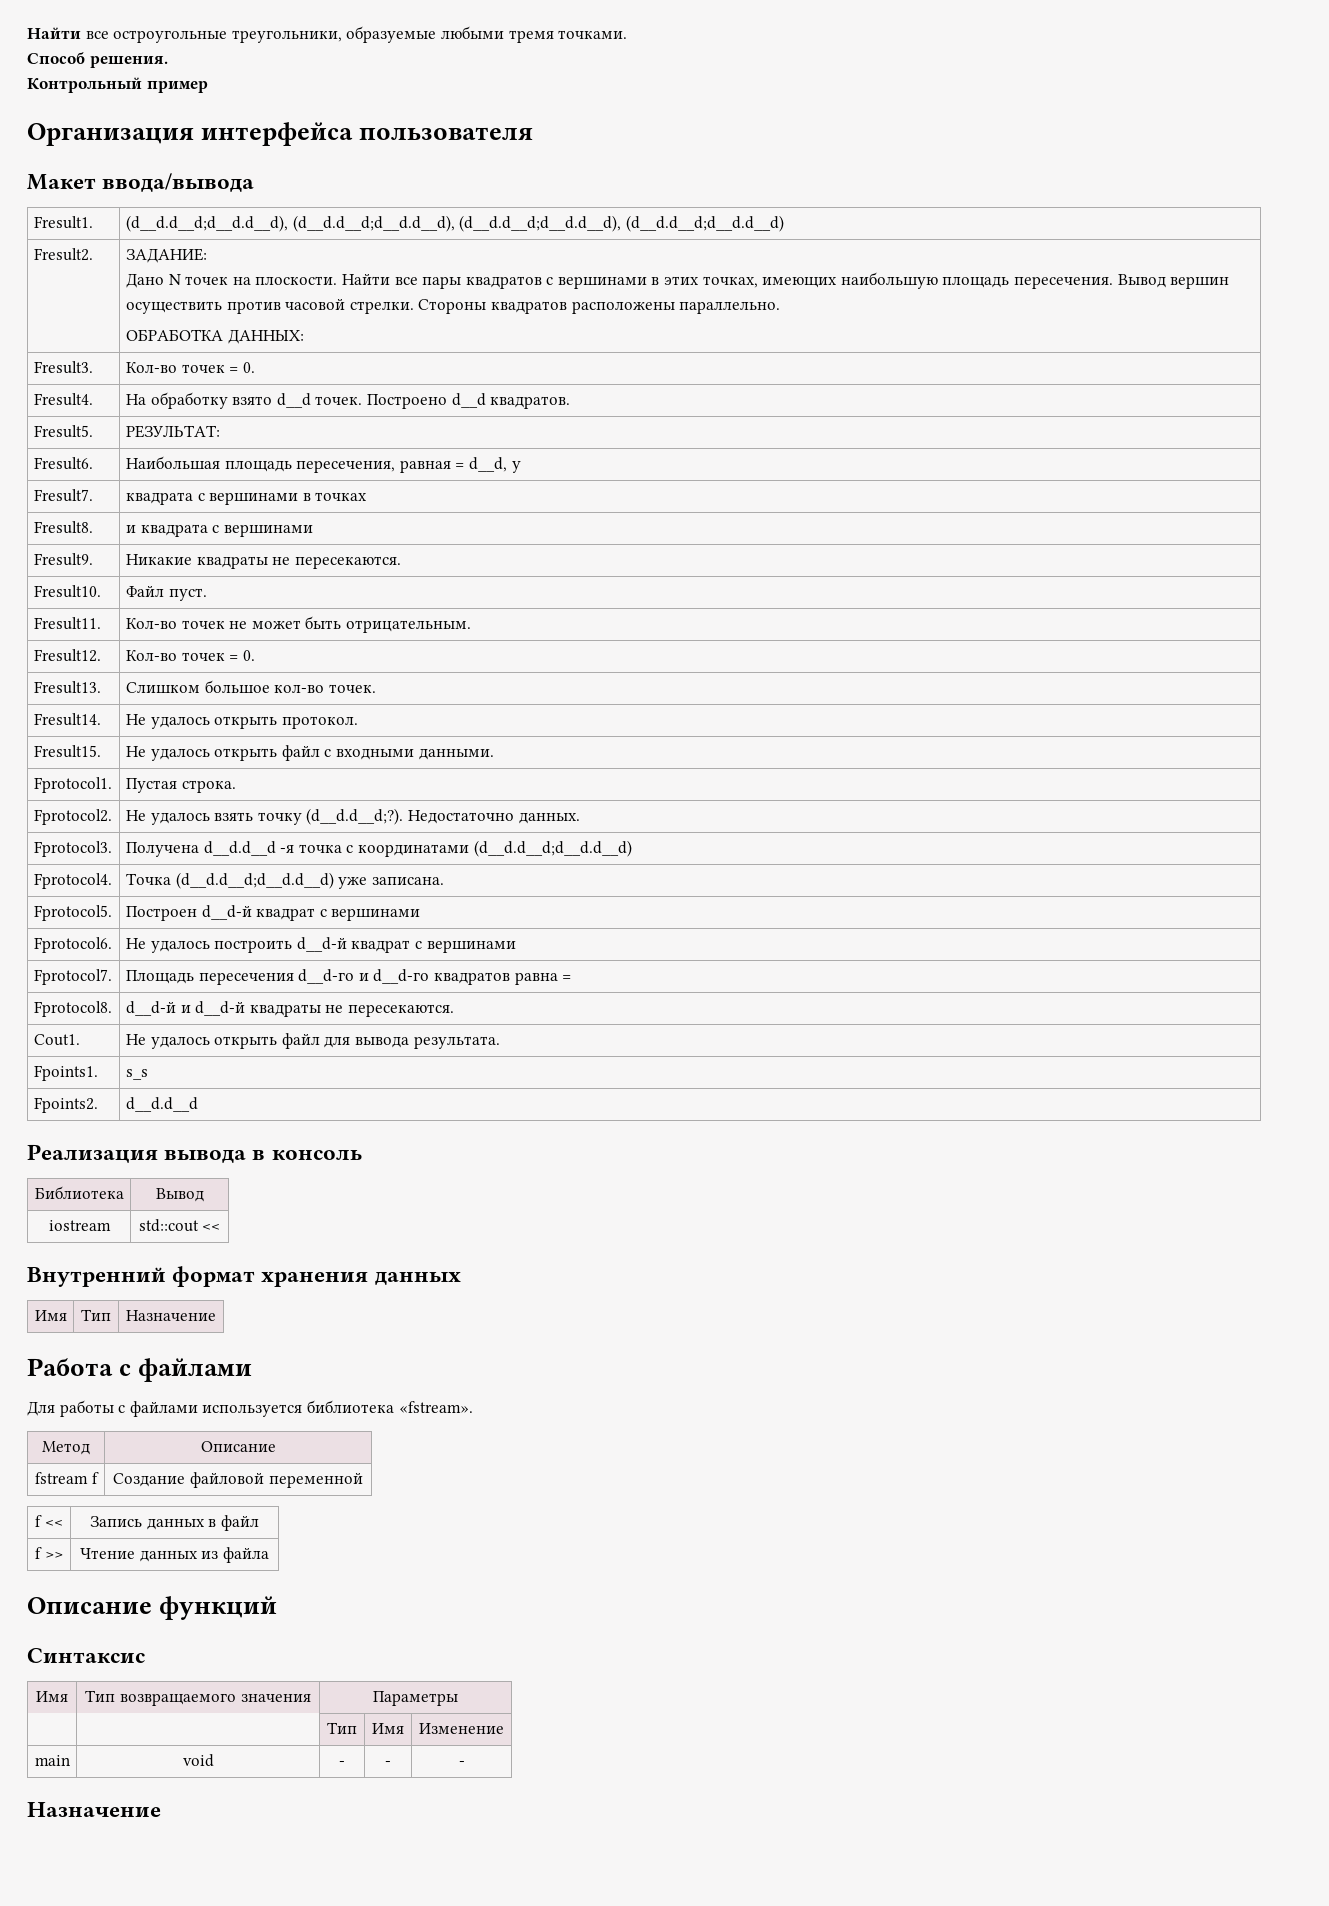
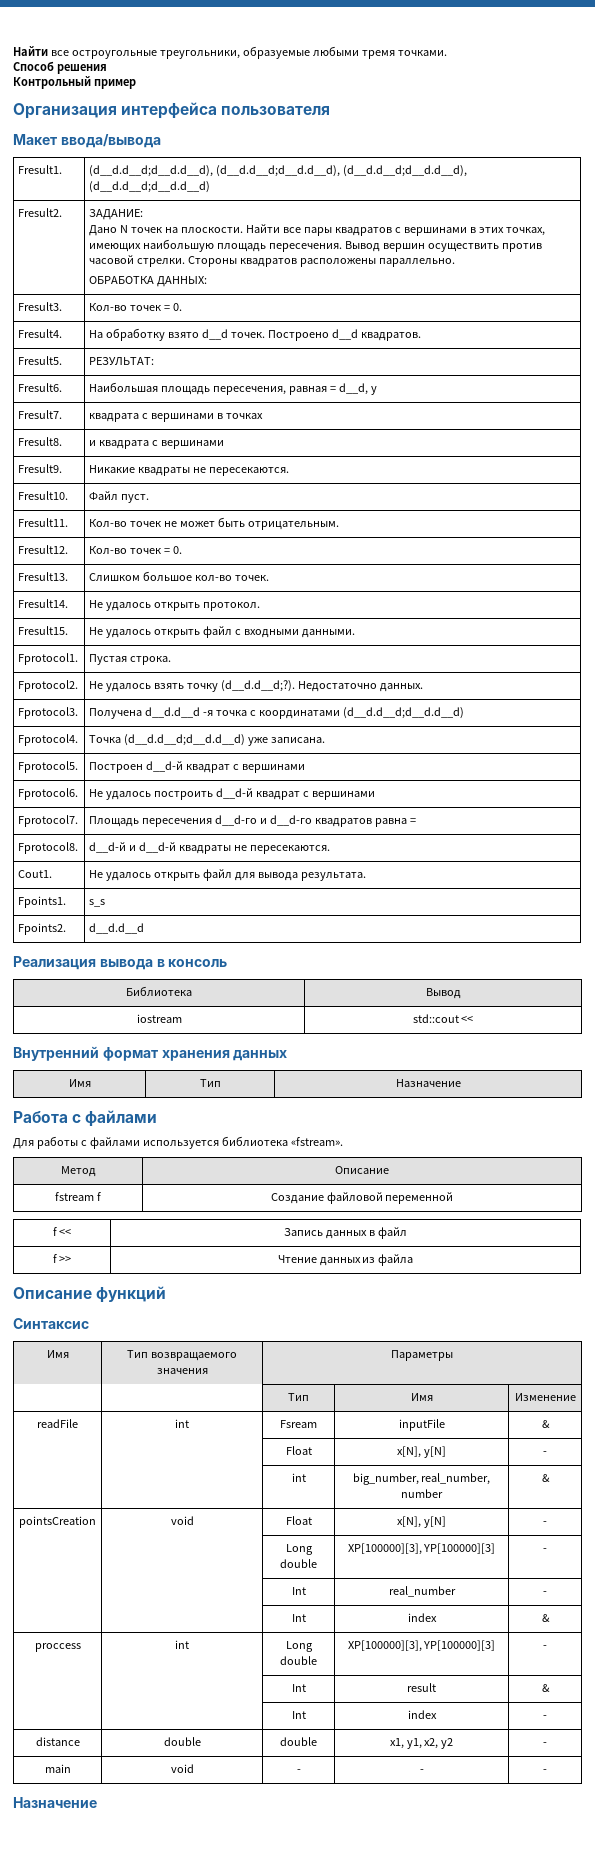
[89,56,168,68] решения. -> [56,64,107,74] решения
(504, 1728) none -> [37,1419,78,1428] [175,1419,189,1428] [280,1420,317,1428] [398,1419,445,1431] [541,1420,550,1428] [285,1446,312,1455] [397,1446,446,1458] [543,1451,547,1455] [291,1473,306,1482] [352,1473,491,1485] [401,1489,443,1498] [541,1474,550,1482] [19,1516,96,1528] [170,1516,194,1525] [285,1516,312,1525] [397,1516,446,1528] [543,1521,547,1525] [285,1544,313,1555] [280,1559,317,1568] [347,1543,496,1555] [543,1548,547,1552] [291,1587,306,1595] [388,1586,456,1597] [543,1591,547,1595] [291,1614,306,1622] [407,1613,437,1622] [541,1614,550,1622] [34,1643,81,1652] [175,1640,189,1649] [285,1641,313,1652] [280,1656,317,1665] [347,1640,496,1652] [543,1645,547,1649] [291,1684,306,1692] [407,1683,436,1692] [541,1684,550,1692] [291,1711,306,1719] [407,1710,437,1719] [543,1715,547,1719] [35,1737,80,1746] [163,1737,201,1746] [280,1737,317,1746] [389,1738,454,1749] [543,1742,547,1746] // readFile | int | Fsream | inputFile | & // | | Float | x[N], y[N] | - // | | int | big_number, real_number, number | & // pointsCreation | void | Float | x[N], y[N] | - // | | Long double | XP[100000][3], YP[100000][3] | - // | | Int | real_number | - // | | Int | index | & // proccess | int | Long double | XP[100000][3], YP[100000][3] | - // | | Int | result | & // | | Int | index | - // distance | double | double | x1, y1, x2, y2 | -

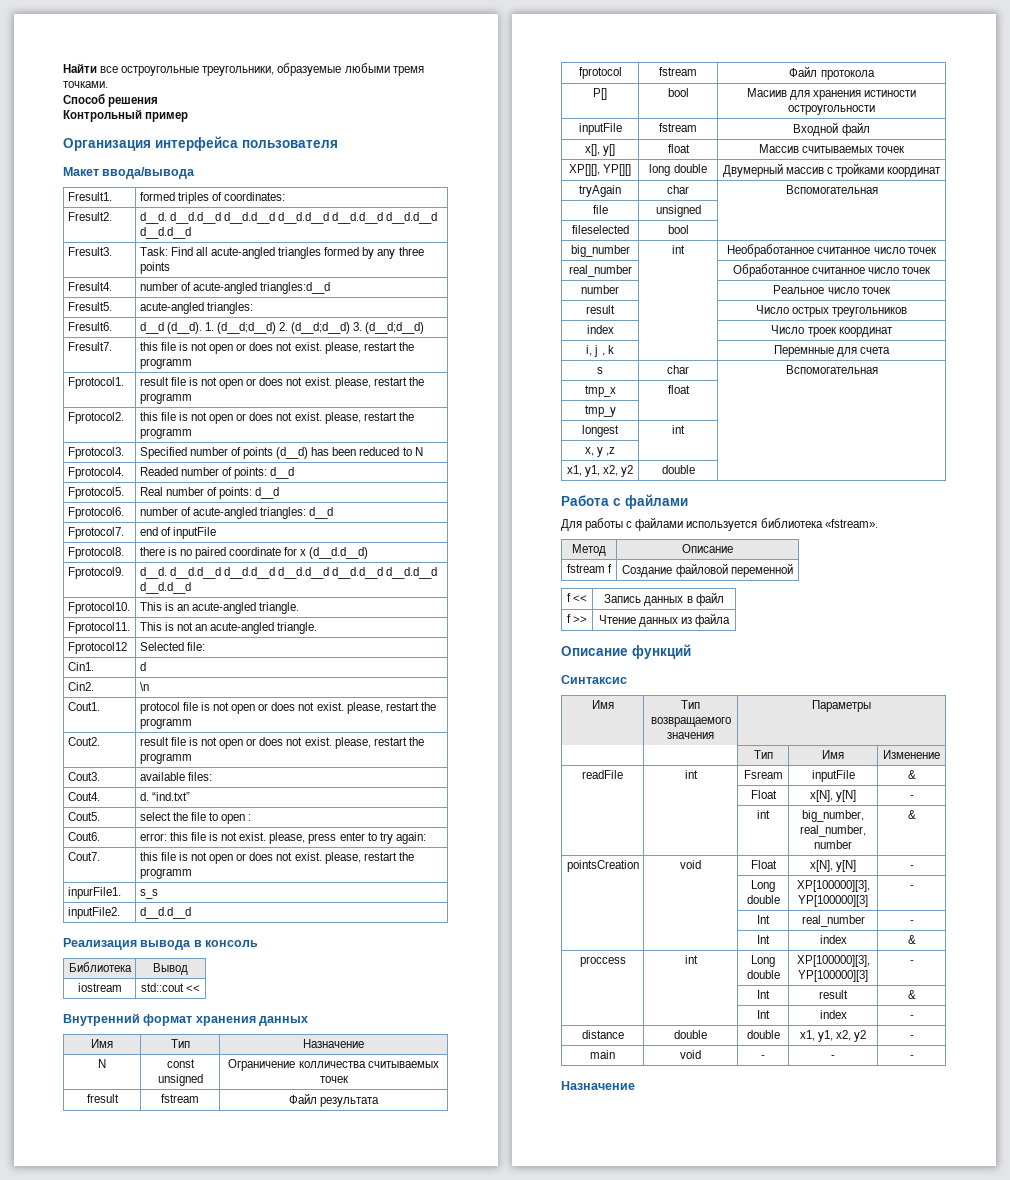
[89,165,467,177] [89,181,211,193] [18,208,63,217] [89,209,144,220] [89,224,545,236] [89,239,542,252] [89,255,455,267] [89,276,207,287] [18,302,63,311] [89,303,182,311] [18,329,63,338] [89,328,421,341] (d__d.d__d;d__d.d__d), (d__d.d__d;d__d.d__d), (d__d.d__d;d__d.d__d), (d__d.d__d;d__d.d__d) // Fresult2. | ЗАДАНИЕ: // Дано N точек на плоскости. Найти все пары квадратов с вершинами в этих точках, имеющих наибольшую площадь пересечения. Вывод вершин осуществить против часовой стрелки. Стороны квадратов расположены параллельно. // ОБРАБОТКА ДАННЫХ: // Fresult3. | Кол-во точек = 0. // Fresult4. | На обработку взято d__d точек. Построено d__d квадратов. -> [139,192,286,204] [67,212,112,221] [139,212,438,224] [139,227,191,239] [67,247,112,256] [139,247,424,259] [139,262,170,274] [67,282,112,291] [139,282,331,294] formed triples of coordinates: // Fresult2. | d__d. d__d.d__d d__d.d__d d__d.d__d d__d.d__d d__d.d__d d__d.d__d // Fresult3. | Task: Find all acute-angled triangles formed by any three points // Fresult4. | number of acute-angled triangles:d__d
[89,357,155,365] РЕЗУЛЬТАТ: -> [139,302,253,314] acute-angled triangles:
[89,382,377,395] [18,410,63,419] [89,413,263,422] [18,437,63,446] [89,440,224,449] [18,464,63,473] [89,465,289,476] [18,491,69,500] [89,491,149,503] [18,518,69,527] [89,517,339,530] [18,545,69,554] [89,546,182,554] [18,572,69,581] [89,571,269,581] [18,599,69,608] [89,600,260,611] [18,626,69,635] [89,626,355,638] [18,653,79,665] [89,654,171,665] [18,680,79,692] [89,680,423,692] [18,707,79,719] [89,707,464,719] [18,734,79,746] [89,734,325,746] [18,761,79,773] [89,761,305,773] [18,788,79,800] [89,788,375,800] [18,815,79,827] [89,815,416,827] [18,842,79,854] [89,842,330,854] [18,870,53,878] [89,869,366,881] [18,896,67,908] Наибольшая площадь пересечения, равная = d__d, у // Fresult7. | квадрата с вершинами в точках // Fresult8. | и квадрата с вершинами // Fresult9. | Никакие квадраты не пересекаются. // Fresult10. | Файл пуст. // Fresult11. | Кол-во точек не может быть отрицательным. // Fresult12. | Кол-во точек = 0. // Fresult13. | Слишком большое кол-во точек. // Fresult14. | Не удалось открыть протокол. // Fresult15. | Не удалось открыть файл с входными данными. // Fprotocol1. | Пустая строка. // Fprotocol2. | Не удалось взять точку (d__d.d__d;?). Недостаточно данных. // Fprotocol3. | Получена d__d.d__d -я точка с координатами (d__d.d__d;d__d.d__d) // Fprotocol4. | Точка (d__d.d__d;d__d.d__d) уже записана. // Fprotocol5. | Построен d__d-й квадрат с вершинами // Fprotocol6. | Не удалось построить d__d-й квадрат с вершинами // Fprotocol7. | Площадь пересечения d__d-го и d__d-го квадратов равна = // Fprotocol8. | d__d-й и d__d-й квадраты не пересекаются. // Cout1. | Не удалось открыть файл для вывода результата. // Fpoints1. -> [139,322,425,334] [67,342,112,351] [139,342,414,354] [139,358,192,369] [67,377,124,389] [139,377,424,389] [139,393,192,404] [67,412,124,424] [139,412,414,424] [139,428,192,439] [67,447,124,459] [139,447,423,459] [67,467,124,479] [139,467,295,479] [67,487,124,499] [139,487,280,499] [67,507,124,519] [139,507,334,519] [67,527,124,539] [139,527,216,539] [67,547,124,559] [139,547,369,559] [67,567,124,579] [139,567,438,579] [139,582,191,594] [67,602,130,614] [139,602,300,614] [67,622,130,634] [139,622,318,634] [67,642,127,654] [139,642,205,651] [67,662,94,671] [139,662,146,671] [67,682,94,691] [139,682,149,691] [67,702,100,711] [139,702,436,714] [139,718,192,729] [67,737,100,746] [139,737,424,749] [139,753,192,764] [67,772,100,781] [139,772,212,781] [67,792,100,801] [139,792,190,801] [67,812,100,821] [139,812,252,824] [67,832,100,841] [139,832,426,844] [67,852,100,861] [139,852,414,864] [139,868,192,879] [67,887,121,899] d__d (d__d). 1. (d__d;d__d) 2. (d__d;d__d) 3. (d__d;d__d) // Fresult7. | this file is not open or does not exist. please, restart the programm // Fprotocol1. | result file is not open or does not exist. please, restart the programm // Fprotocol2. | this file is not open or does not exist. please, restart the programm // Fprotocol3. | Specified number of points (d__d) has been reduced to N // Fprotocol4. | Readed number of points: d__d // Fprotocol5. | Real number of points: d__d // Fprotocol6. | number of acute-angled triangles: d__d // Fprotocol7. | end of inputFile // Fprotocol8. | there is no paired coordinate for x (d__d.d__d) // Fprotocol9. | d__d. d__d.d__d d__d.d__d d__d.d__d d__d.d__d d__d.d__d d__d.d__d // Fprotocol10. | This is an acute-angled triangle. // Fprotocol11. | This is not an acute-angled triangle. // Fprotocol12 | Selected file: // Cin1. | d // Cin2. | \n // Cout1. | protocol file is not open or does not exist. please, restart the programm // Cout2. | result file is not open or does not exist. please, restart the programm // Cout3. | available files: // Cout4. | d. “ind.txt” // Cout5. | select the file to open : // Cout6. | error: this file is not exist. please, press enter to try again: // Cout7. | this file is not open or does not exist. please, restart the programm // inpurFile1.
[18,923,67,935] Fpoints2. -> [67,907,120,919] inputFile2.
(461, 1083) none -> [98,1059,106,1068] [166,1059,195,1068] [157,1074,203,1086] [228,1059,439,1071] [319,1076,349,1083] [86,1094,119,1103] [161,1094,199,1103] [288,1093,380,1107] [578,67,622,79] [659,67,697,76] [789,66,875,80] [593,88,607,100] [667,88,689,97] [746,88,917,100] [788,105,875,115] [578,123,622,135] [659,123,697,132] [793,122,870,136] [584,144,616,156] [667,144,690,153] [758,144,906,153] [568,164,632,176] [649,164,707,176] [722,163,942,177] [579,185,621,197] [667,185,689,194] [785,185,878,194] [592,205,608,214] [655,205,701,217] [571,225,629,234] [667,225,689,234] [570,245,630,257] [672,245,685,254] [727,244,937,257] [568,265,632,277] [732,264,932,277] [581,285,619,294] [773,285,891,294] [586,305,615,314] [755,305,908,317] [586,325,614,334] [771,325,893,337] [586,345,614,357] [773,345,891,357] [597,367,603,374] [667,365,689,374] [785,365,878,374] [584,385,616,397] [667,385,690,394] [584,405,616,417] [582,425,619,437] [672,425,685,434] [584,447,616,457] [566,465,634,477] [661,465,695,474] // N | const unsigned | Ограничение колличества считываемых точек // fresult | fstream | Файл результата // fprotocol | fstream | Файл протокола // P[] | bool | Масиив для хранения истиности остроугольности // inputFile | fstream | Входной файл // x[], y[] | float | Массив считываемых точек // XP[][], YP[][] | long double | Двумерный массив с тройками координат // tryAgain | char | Вспомогательная // file | unsigned | // fileselected | bool | // big_number | int | Необработанное считанное число точек // real_number | | Обработанное считанное число точек // number | | Реальное число точек // result | | Число острых треугольников // index | | Число троек координат // i, j , k | | Перемнные для счета // s | char | Вспомогательная // tmp_x | float | // tmp_y | | // longest | int | // x, y ,z | | // x1, y1, x2, y2 | double |

